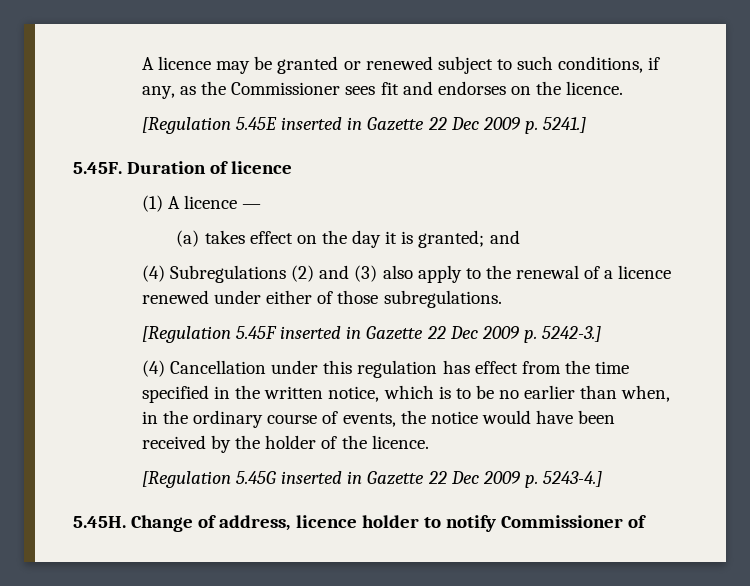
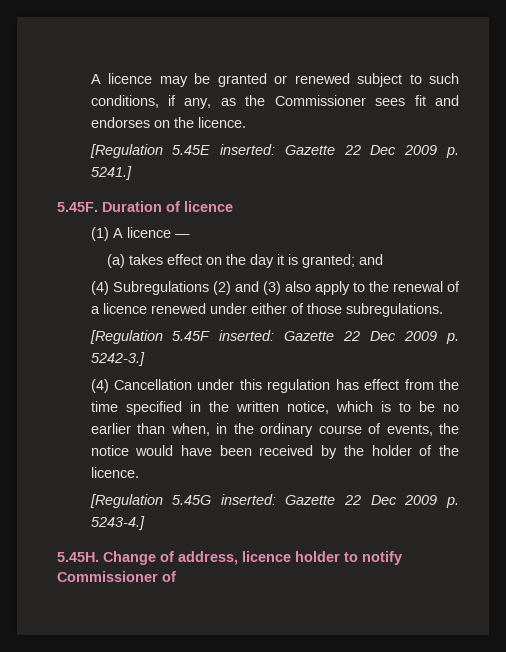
[281,117,363,130] inserted in -> [220,144,276,155] inserted:
[280,326,362,339] inserted in -> [219,330,275,341] inserted:
[281,471,363,484] inserted in -> [220,494,276,505] inserted:

